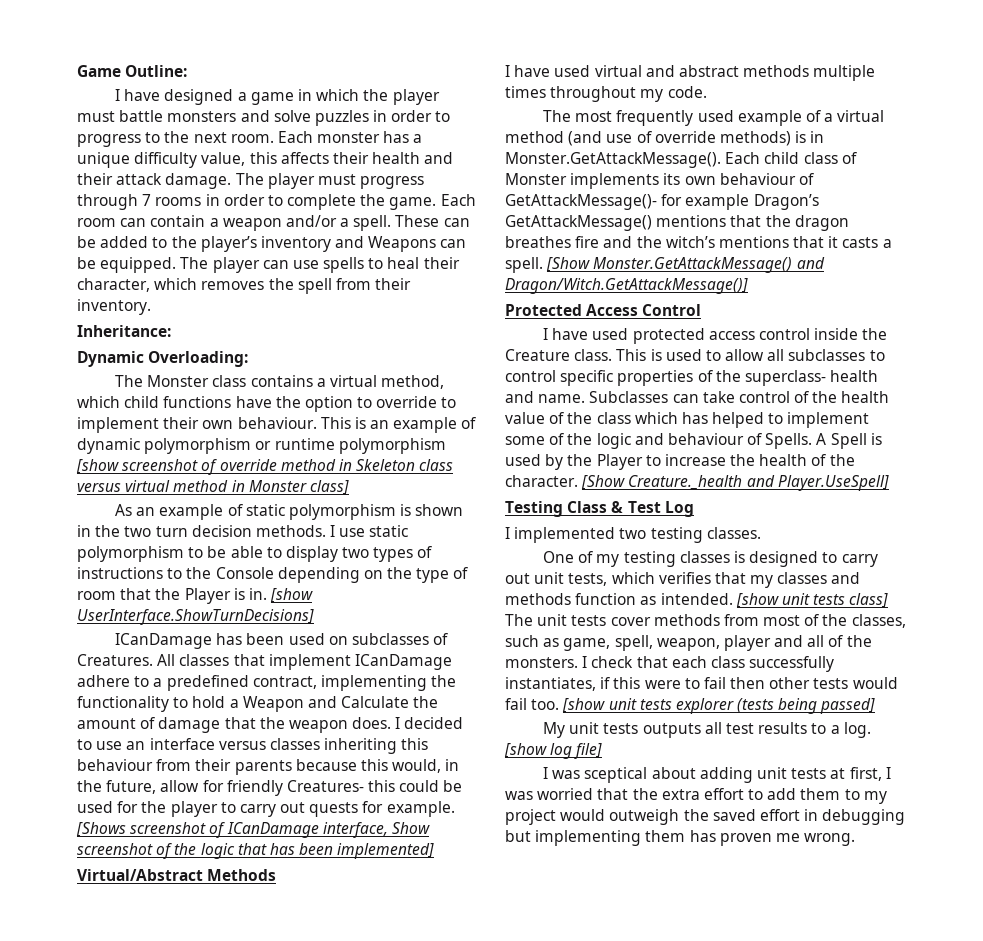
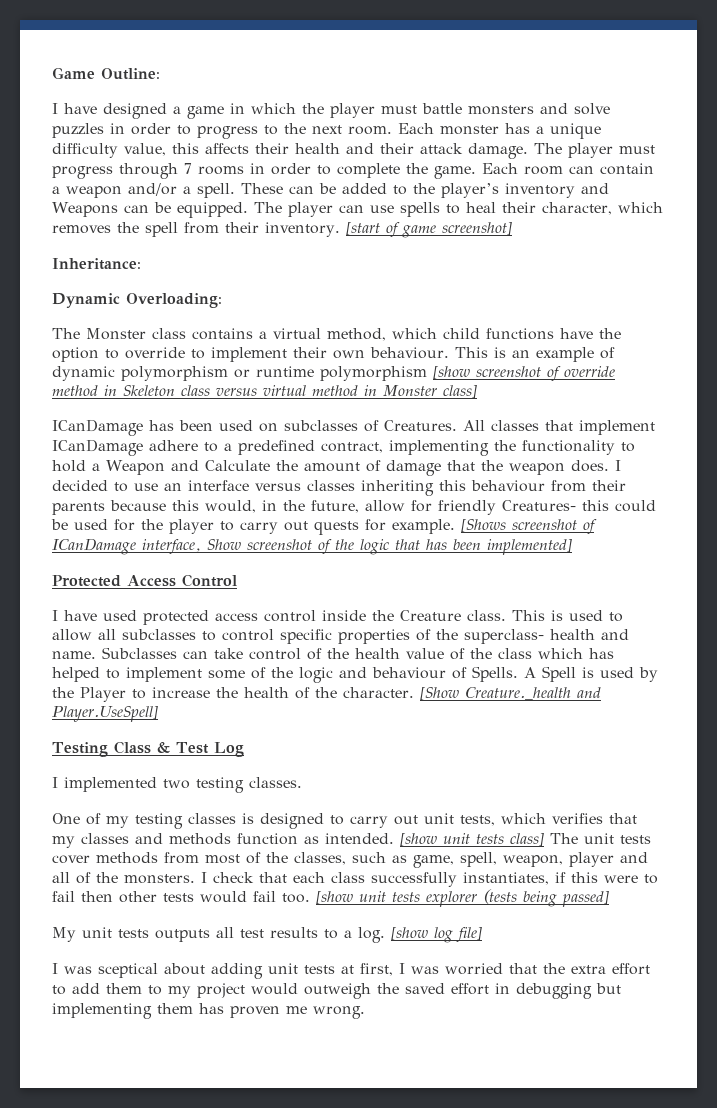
(151, 307) none -> [345,221,512,238] [start of game screenshot]
[115,504,464,520] [77,525,409,537] [77,546,433,562] [77,567,469,583] [77,588,314,604] [77,609,314,625] // As an example of static polymorphism is shown in the two turn decision methods. I use static polymorphism to be able to display two types of instructions to the Console depending on the type of room that the Player is in. [show UserInterface.ShowTurnDecisions] -> (477, 391) none
[77,869,277,881] [505,65,876,81] [505,86,707,102] [543,110,885,126] [505,131,825,146] [505,152,857,168] [505,173,814,189] [505,194,819,210] [505,215,849,231] [505,236,892,248] [505,257,825,273] [505,278,748,294] // Virtual/Abstract Methods // I have used virtual and abstract methods multiple times throughout my code. // The most frequently used example of a virtual method (and use of override methods) is in Monster.GetAttackMessage(). Each child class of Monster implements its own behaviour of GetAttackMessage()- for example Dragon’s GetAttackMessage() mentions that the dragon breathes fire and the witch’s mentions that it casts a spell. [Show Monster.GetAttackMessage() and Dragon/Witch.GetAttackMessage()] -> (572, 546) none

